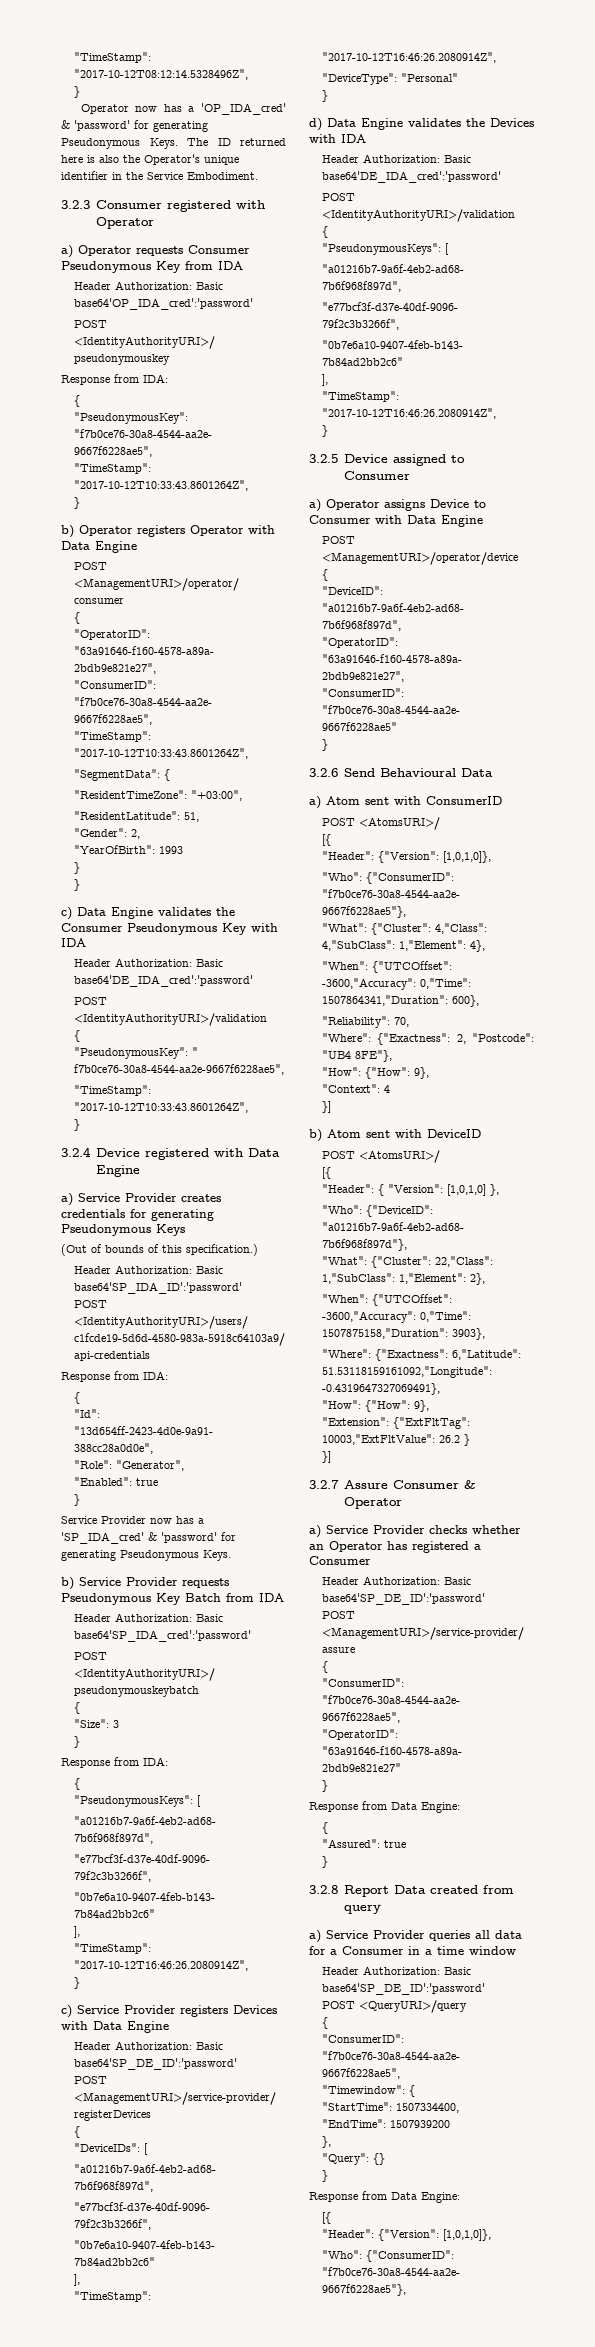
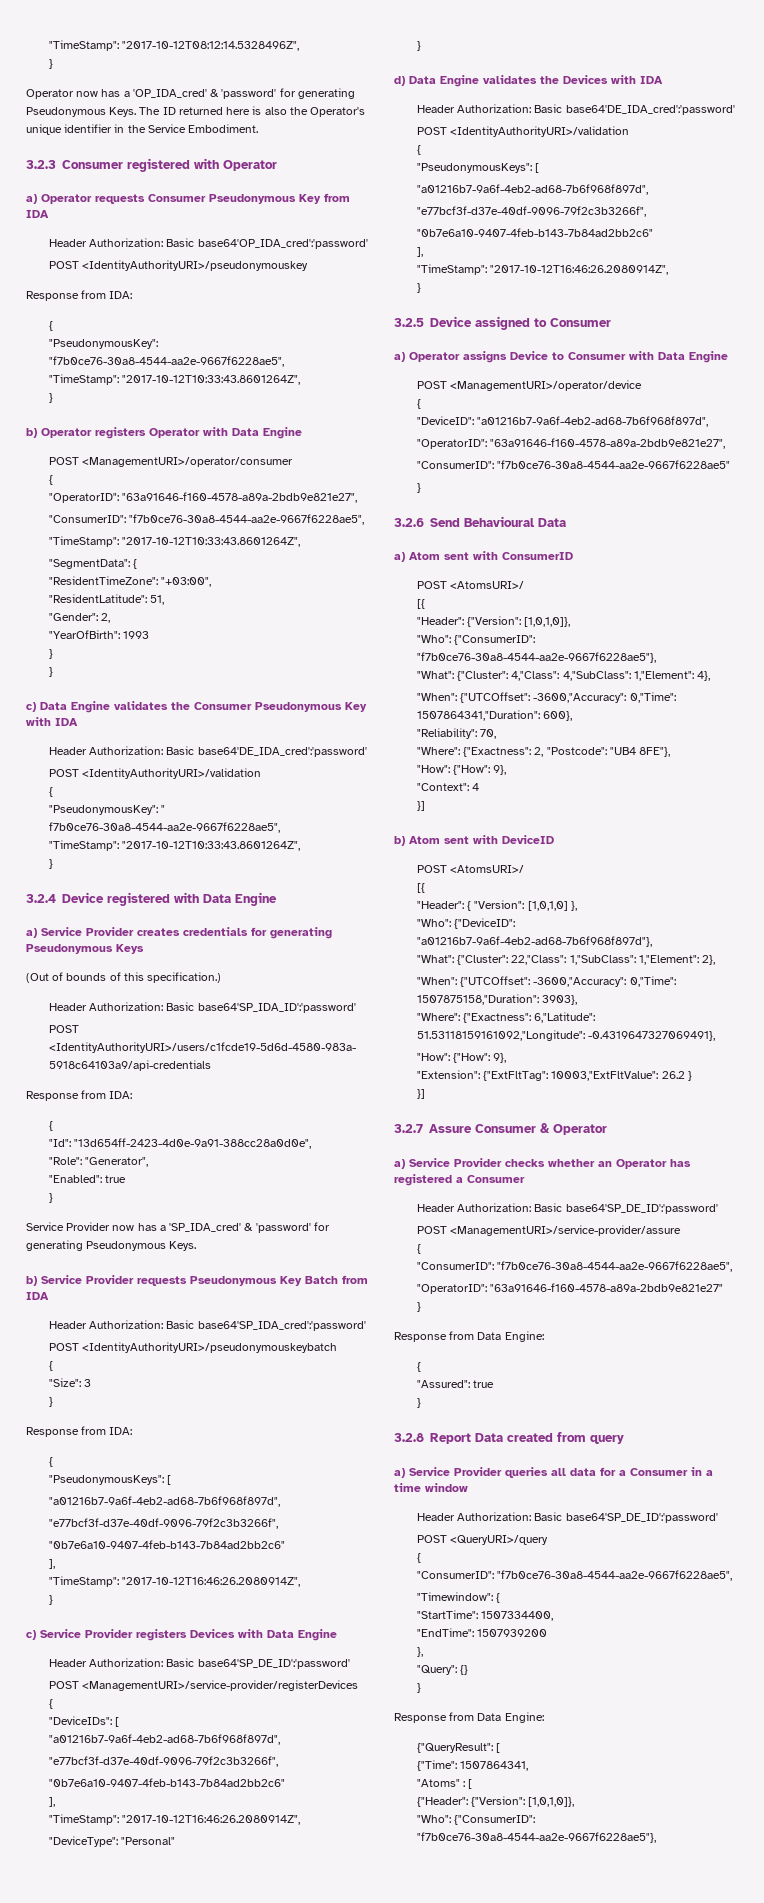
[321,2212,331,2224] [321,2229,374,2238] [{ // "Header": -> [416,1743,501,1753] [416,1760,529,1771] [416,1779,473,1789] [416,1797,468,1807] {"QueryResult": [ // {"Time": 1507864341, // "Atoms" : [ // {"Header":

